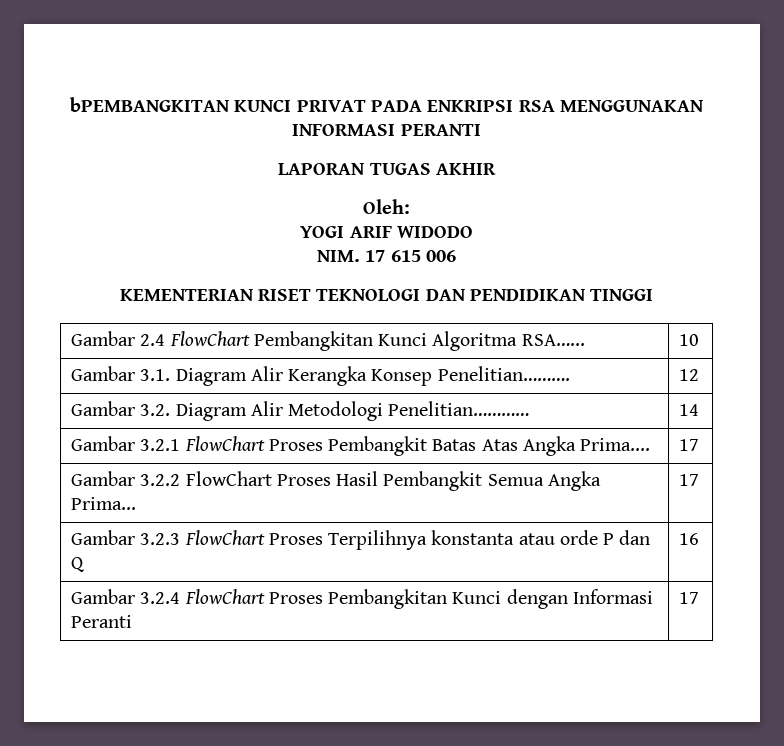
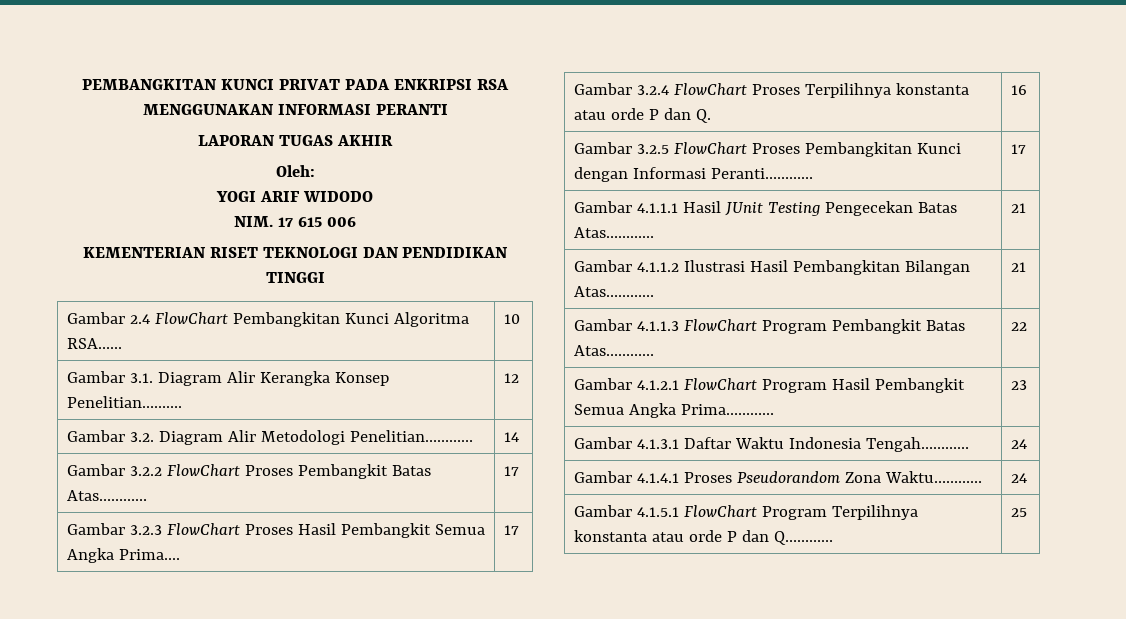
[70,97,230,112] bPEMBANGKITAN -> [82,79,218,90] PEMBANGKITAN
[140,439,181,451] 3.2.1 -> [130,466,163,476] 3.2.2
[481,436,651,456] [679,439,700,451] [71,471,601,491] [71,497,137,510] [679,474,700,486] [71,530,181,545] Atas Angka Prima.... | 17 // Gambar 3.2.2 FlowChart Proses Hasil Pembangkit Semua Angka Prima... | 17 // Gambar 3.2.3 -> [67,490,148,501] [504,466,520,476] [67,523,485,538] [67,548,181,563] [504,525,520,535] [574,83,670,95] Atas………… | 17 // Gambar 3.2.3 FlowChart Proses Hasil Pembangkit Semua Angka Prima.... | 17 // Gambar 3.2.4
[71,557,85,572] Q -> [695,109,711,123] Q.
[140,592,181,604] 3.2.4 -> [637,144,670,154] 3.2.5
[71,615,133,628] [679,592,700,604] Peranti | 17 -> [711,168,814,179] [1011,144,1027,154] [574,201,957,216] [574,227,655,238] [1011,203,1027,213] [574,260,970,275] [574,286,655,297] [1011,262,1027,272] [574,319,965,334] [574,345,655,356] [1011,322,1028,331] [574,378,965,393] [574,403,775,418] [1011,380,1028,390] [574,437,969,452] [1011,439,1028,449] [574,471,982,483] [1011,473,1028,483] [574,505,918,520] [574,530,833,545] [1011,508,1028,517] Peranti………… | 17 // Gambar 4.1.1.1 Hasil JUnit Testing Pengecekan Batas Atas………… | 21 // Gambar 4.1.1.2 Ilustrasi Hasil Pembangkitan Bilangan Atas………… | 21 // Gambar 4.1.1.3 FlowChart Program Pembangkit Batas Atas………… | 22 // Gambar 4.1.2.1 FlowChart Program Hasil Pembangkit Semua Angka Prima………… | 23 // Gambar 4.1.3.1 Daftar Waktu Indonesia Tengah………… | 24 // Gambar 4.1.4.1 Proses Pseudorandom Zona Waktu………… | 24 // Gambar 4.1.5.1 FlowChart Program Terpilihnya konstanta atau orde P dan Q………… | 25

